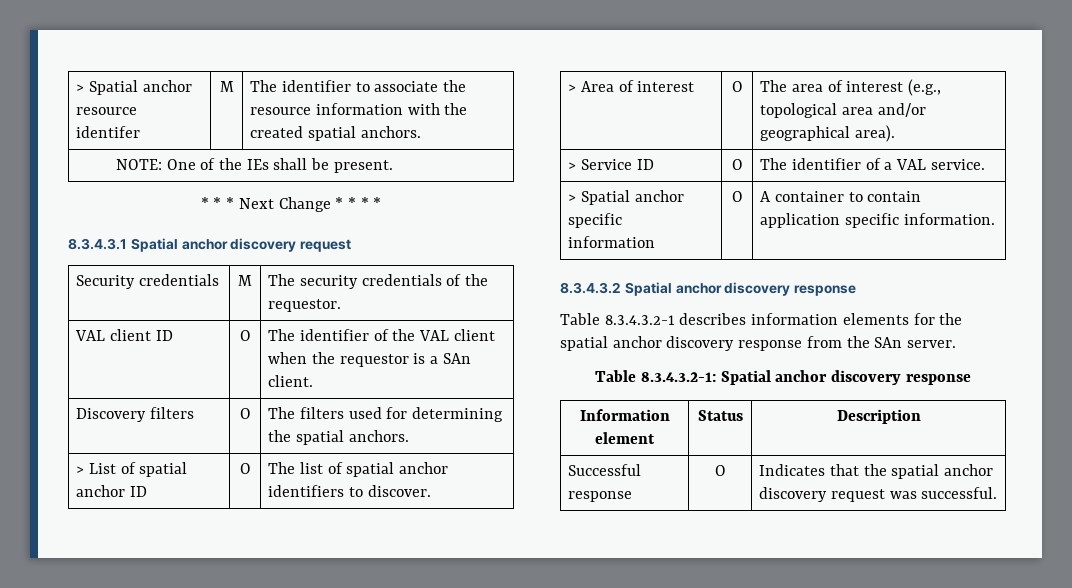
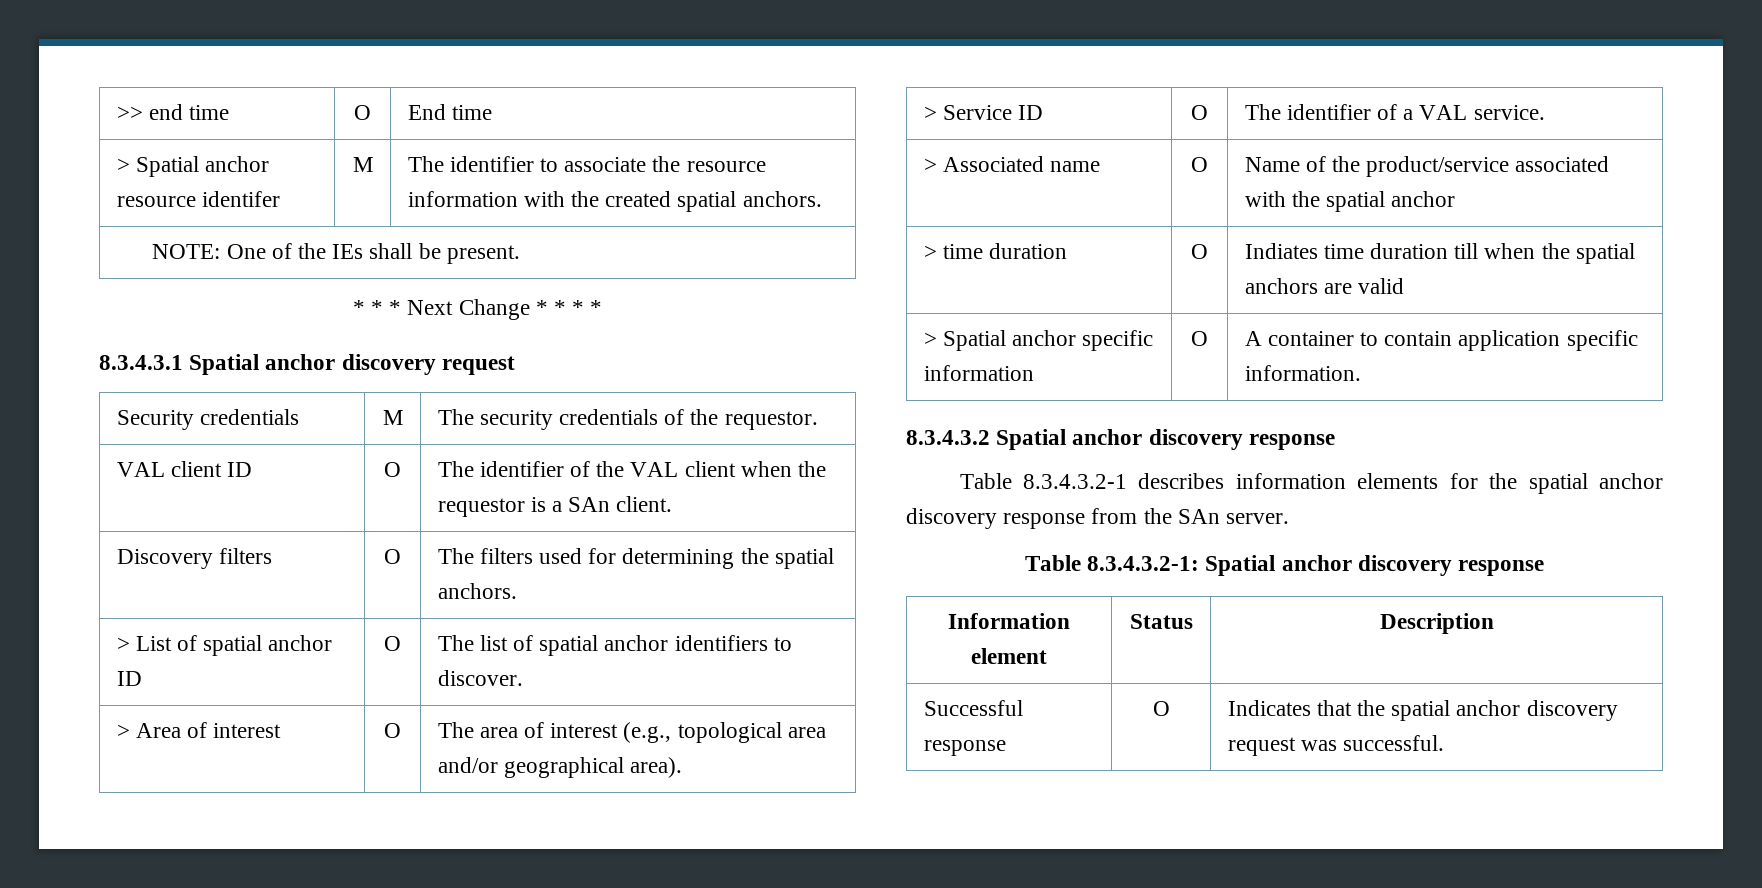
(76, 88) none -> [116,104,229,120] [354,105,371,120] [407,104,492,120] >> end time | O | End time //
(985, 164) none -> [923,156,1100,172] [1191,157,1208,172] [1244,156,1610,177] [1244,191,1456,212] [923,243,1067,259] [1191,244,1208,259] [1244,243,1635,264] [1244,278,1404,294] // > Associated name | O | Name of the product/service associated with the spatial anchor // > time duration | O | Indiates time duration till when the spatial anchors are valid

